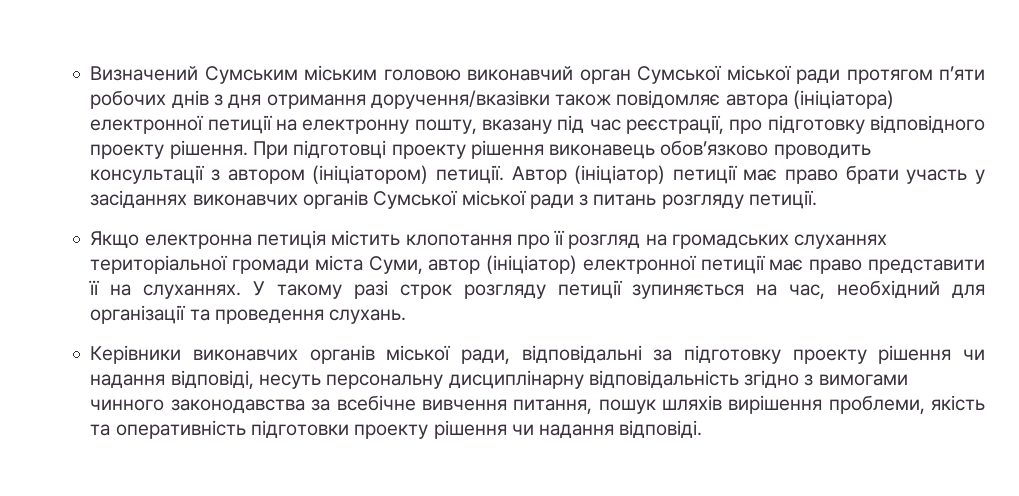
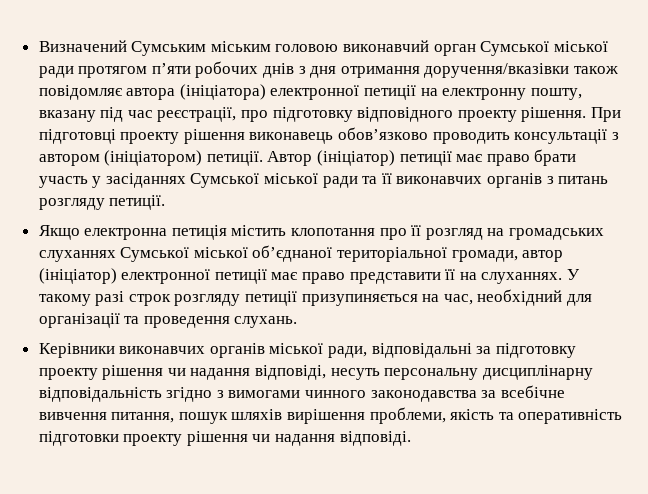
[192,190,574,209] виконавчих органів Сумської міської ради -> [190,173,543,188] Сумської міської ради та її виконавчих органів
[90,255,423,274] територіальної громади міста Суми, -> [120,245,518,262] Сумської міської об’єднаної територіальної громади,
[632,284,745,299] зупиняється -> [301,294,418,306] призупиняється

